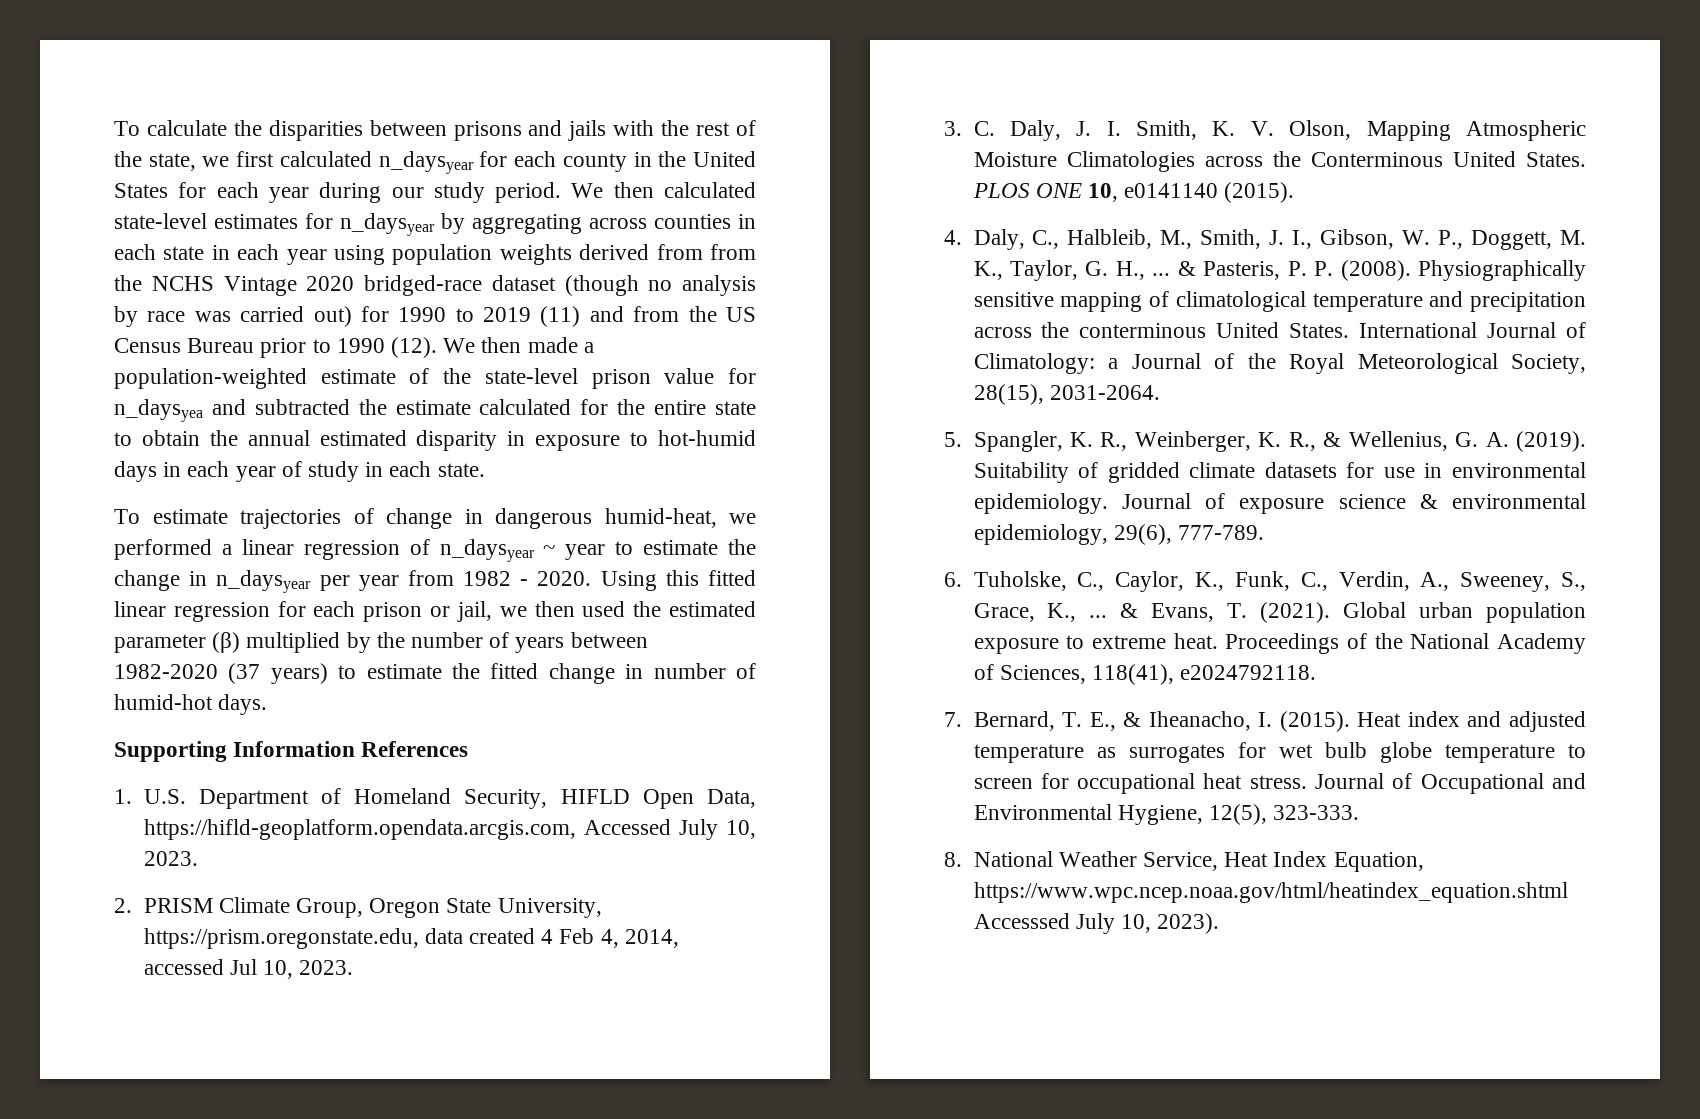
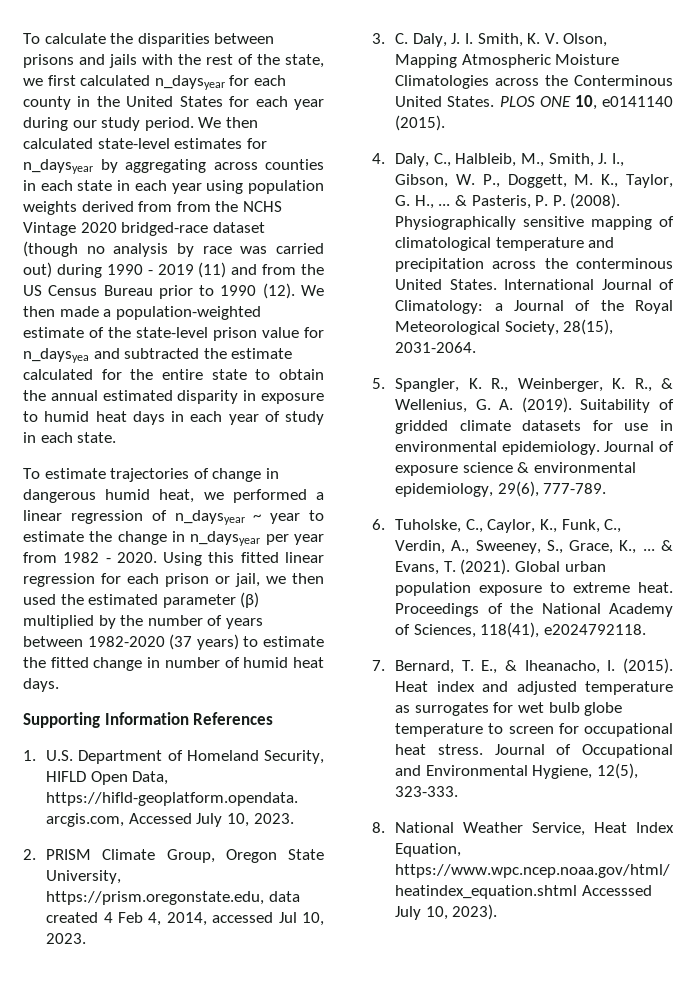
[360,306,474,322] for 1990 to -> [56,264,153,278] during 1990 -
[657,430,756,446] hot-humid -> [44,411,127,422] humid heat
[604,508,717,528] humid-heat, -> [105,489,195,503] humid heat,
[114,694,213,710] humid-hot -> [243,657,325,668] humid heat

